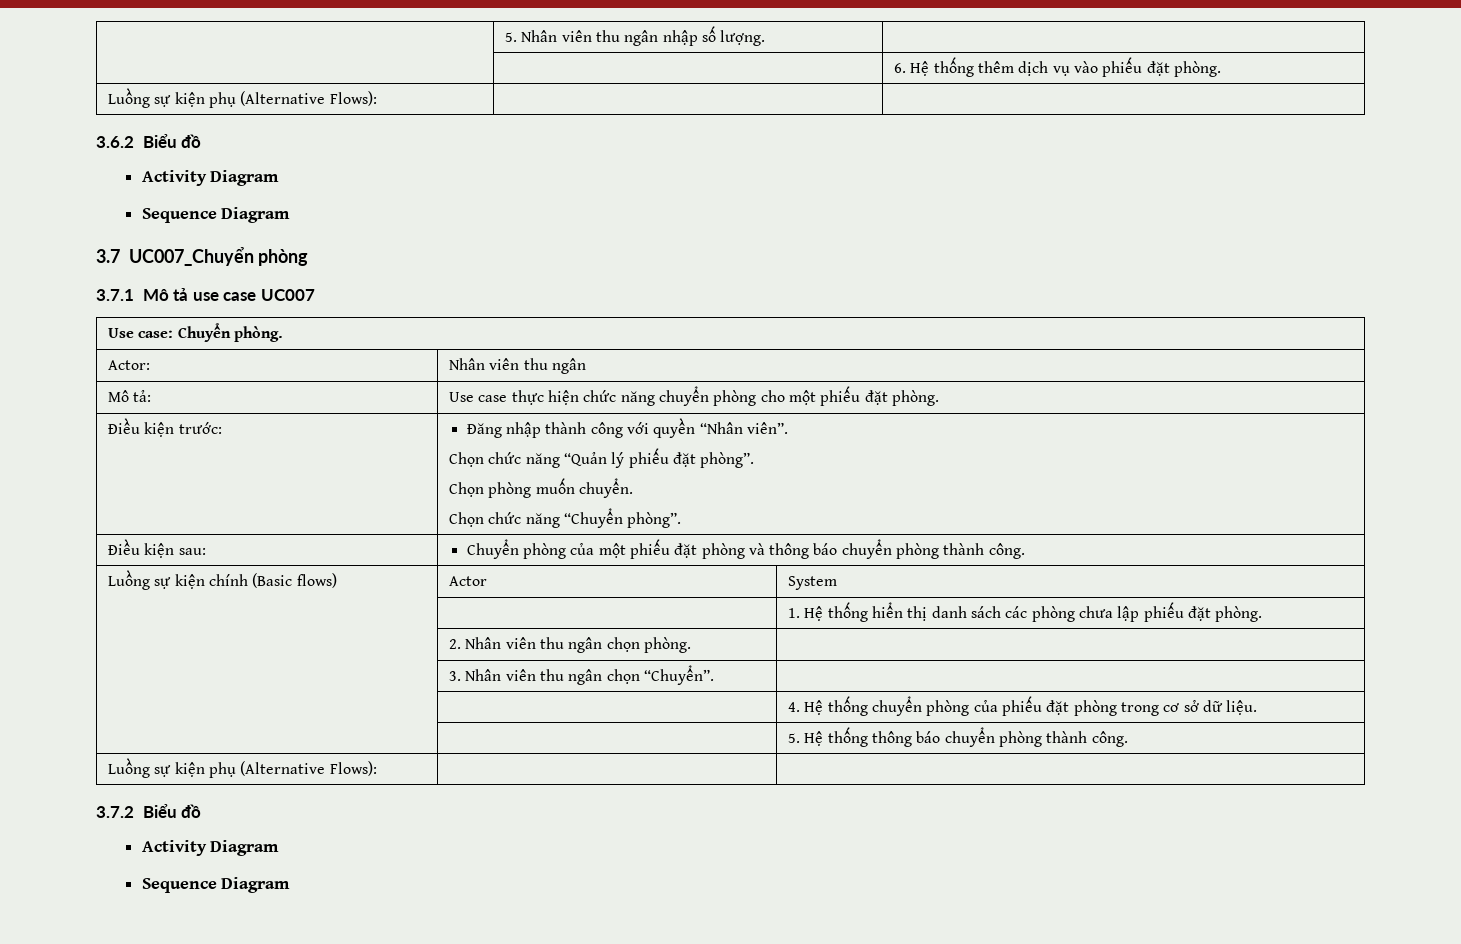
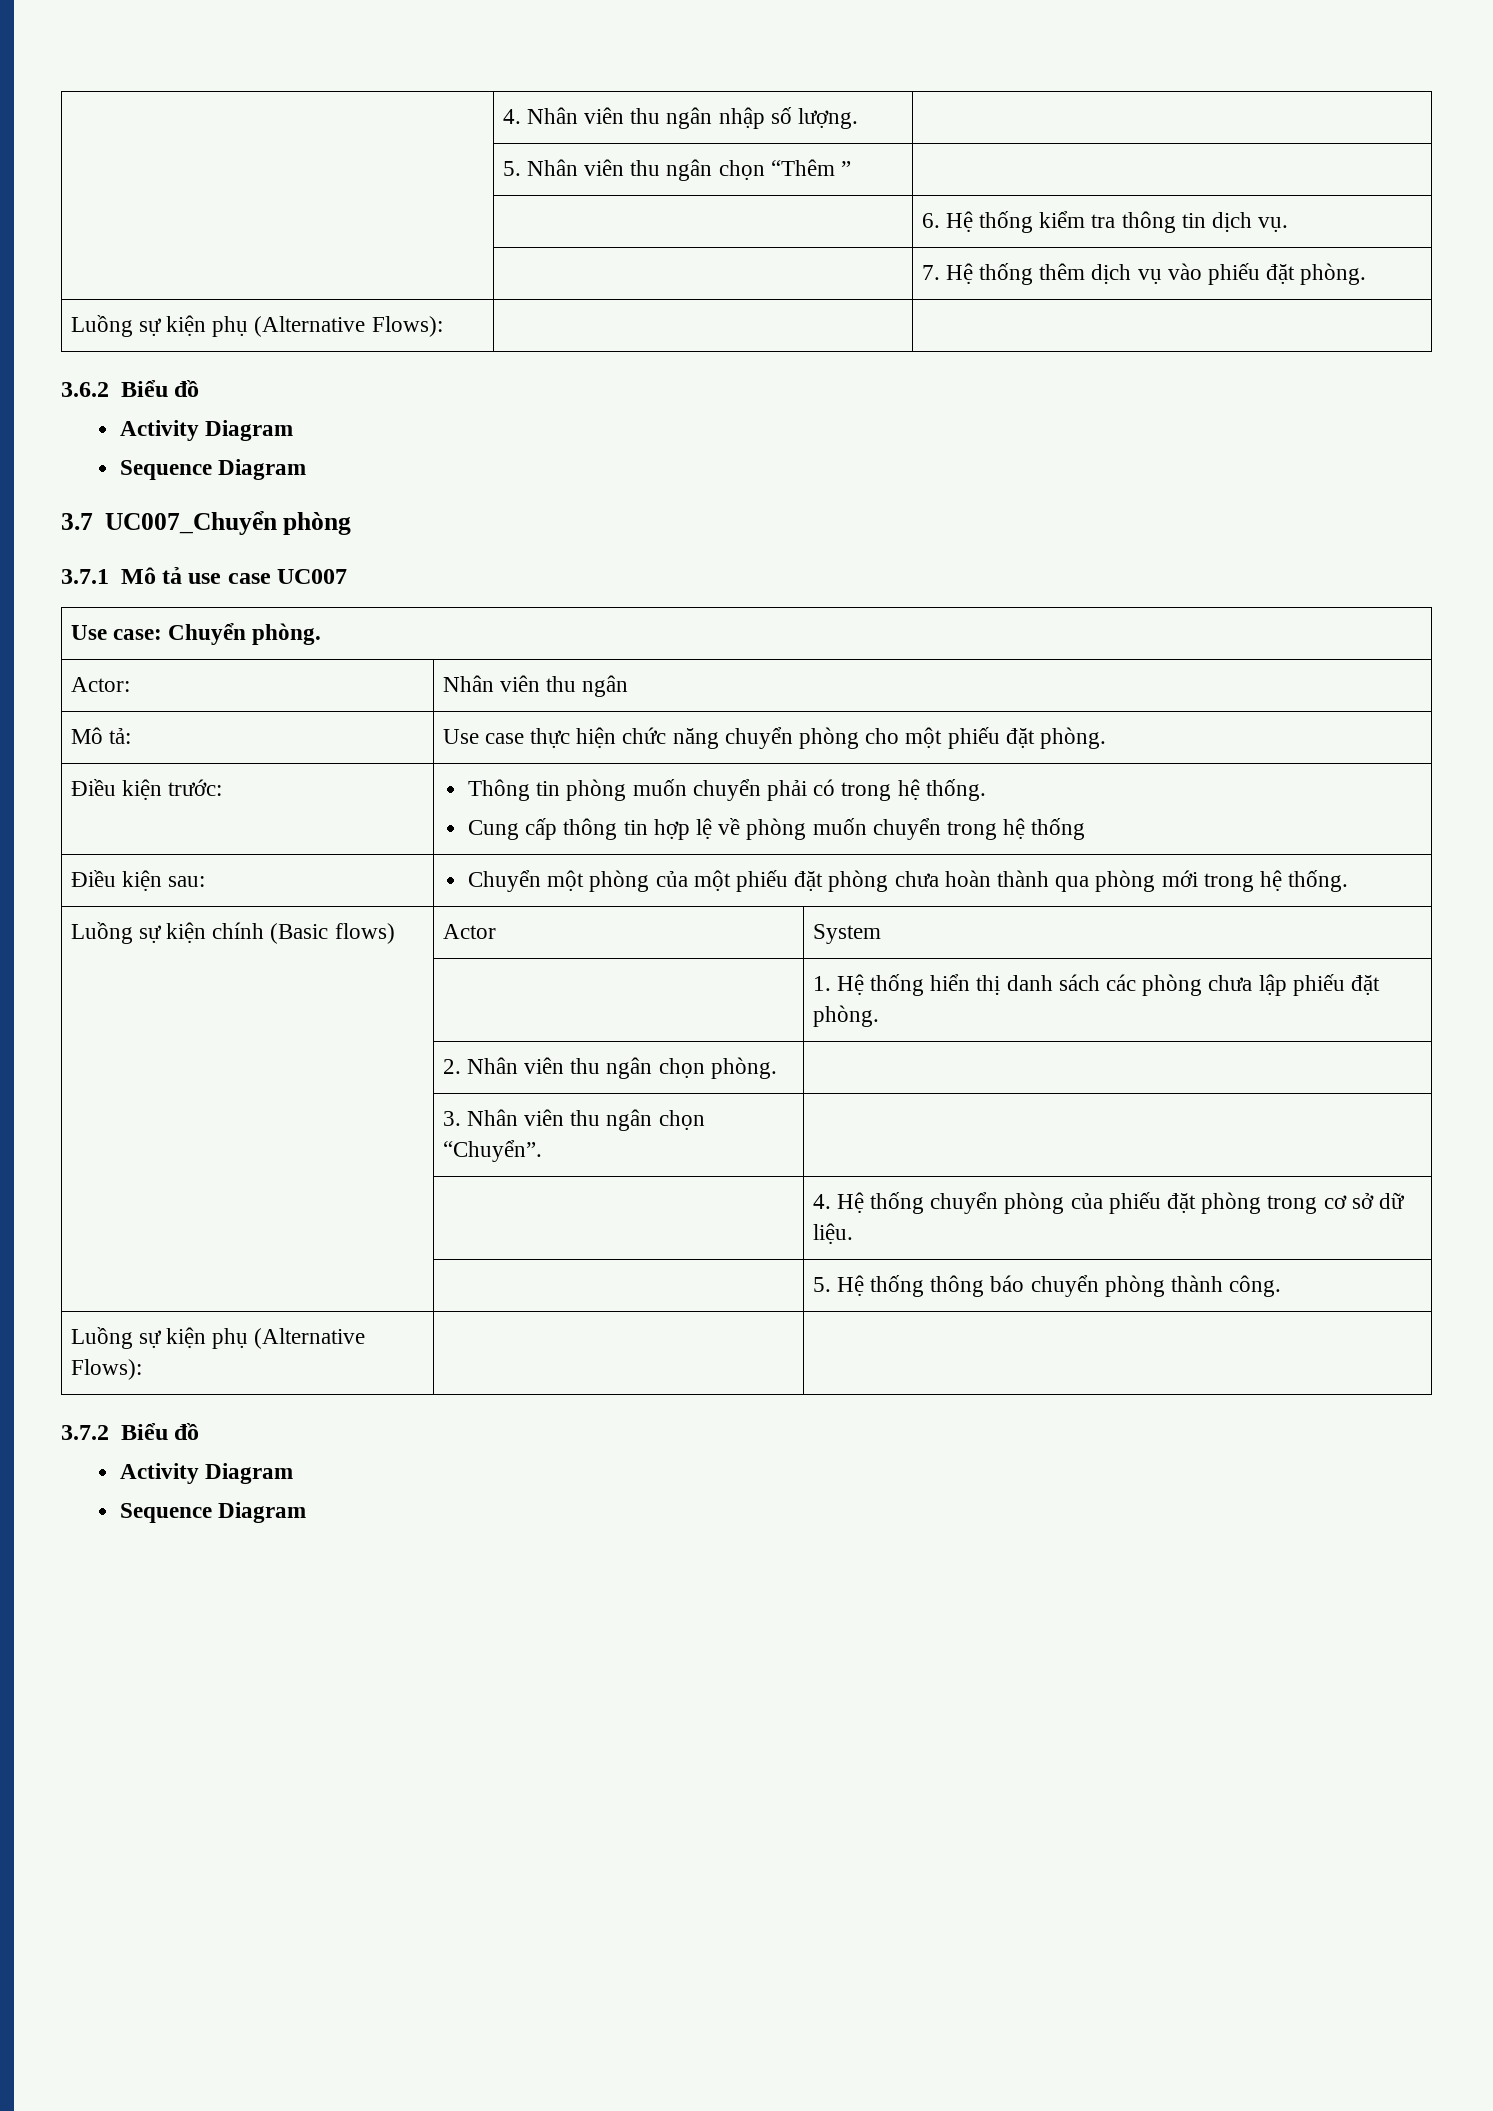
[505,32,518,42] | 5. -> [502,109,521,124] | 4.
[894,63,907,73] | 6. -> [502,159,852,181] [921,211,1289,233] [921,265,940,280] 5. Nhân viên thu ngân chọn “Thêm ” | // | | 6. Hệ thống kiểm tra thông tin dịch vụ. // | | 7.
[466,418,788,438] [449,448,755,468] [449,478,633,498] [449,508,682,528] Đăng nhập thành công với quyền “Nhân viên”. // Chọn chức năng “Quản lý phiếu đặt phòng”. // Chọn phòng muốn chuyển. // Chọn chức năng “Chuyển phòng”. -> [467,779,986,801] [467,818,1086,840] Thông tin phòng muốn chuyển phải có trong hệ thống. // Cung cấp thông tin hợp lệ về phòng muốn chuyển trong hệ thống
(519, 549) none -> [547,870,585,891] một
[748,539,1025,559] và thông báo chuyển phòng thành công. -> [894,870,1349,892] chưa hoàn thành qua phòng mới trong hệ thống.

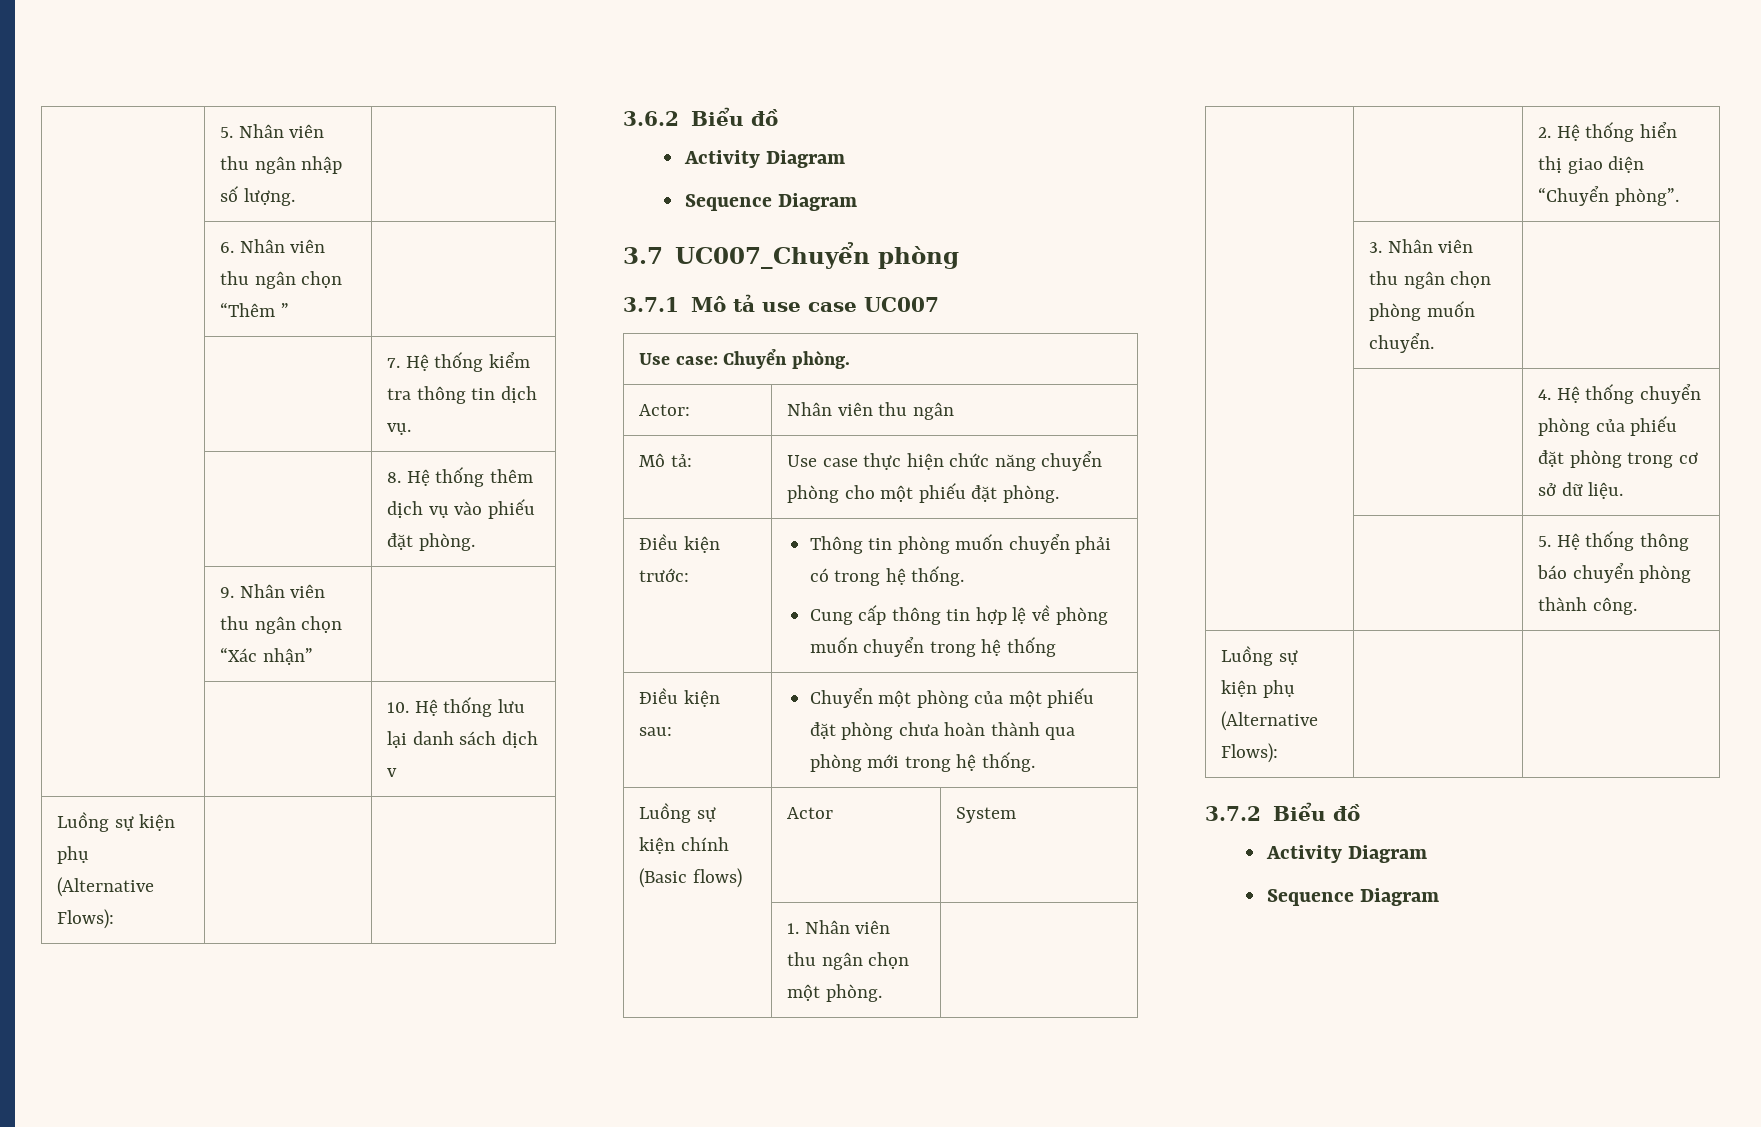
[502,109,521,124] | 4. -> [220,127,234,138] | 5.
[502,161,521,176] 5. -> [220,242,235,253] 6.
[921,213,940,228] 6. -> [387,358,401,368] 7.
[921,265,940,280] 7. -> [387,472,402,483] 8.
(1367, 274) none -> [220,584,326,598] [220,616,343,634] [220,647,313,665] [387,697,525,717] [387,731,538,748] [387,768,398,777] // | 9. Nhân viên thu ngân chọn “Xác nhận” | // | | 10. Hệ thống lưu lại danh sách dịch v
[812,974,1381,996] [812,1005,879,1027] [442,1057,705,1079] | 1. Hệ thống hiển thị danh sách các phòng chưa lập phiếu đặt phòng. // | 2. Nhân viên thu ngân chọn -> [787,920,891,934] [787,952,910,970] [787,984,821,1001] 1. Nhân viên thu ngân chọn một
(777, 1068) none -> [1538,122,1677,142] [1538,156,1645,174] [1538,186,1679,206] // | | 2. Hệ thống hiển thị giao diện “Chuyển phòng”.
[442,1140,542,1162] “Chuyển”. -> [1369,301,1475,321] [1369,333,1435,353] phòng muốn chuyển.

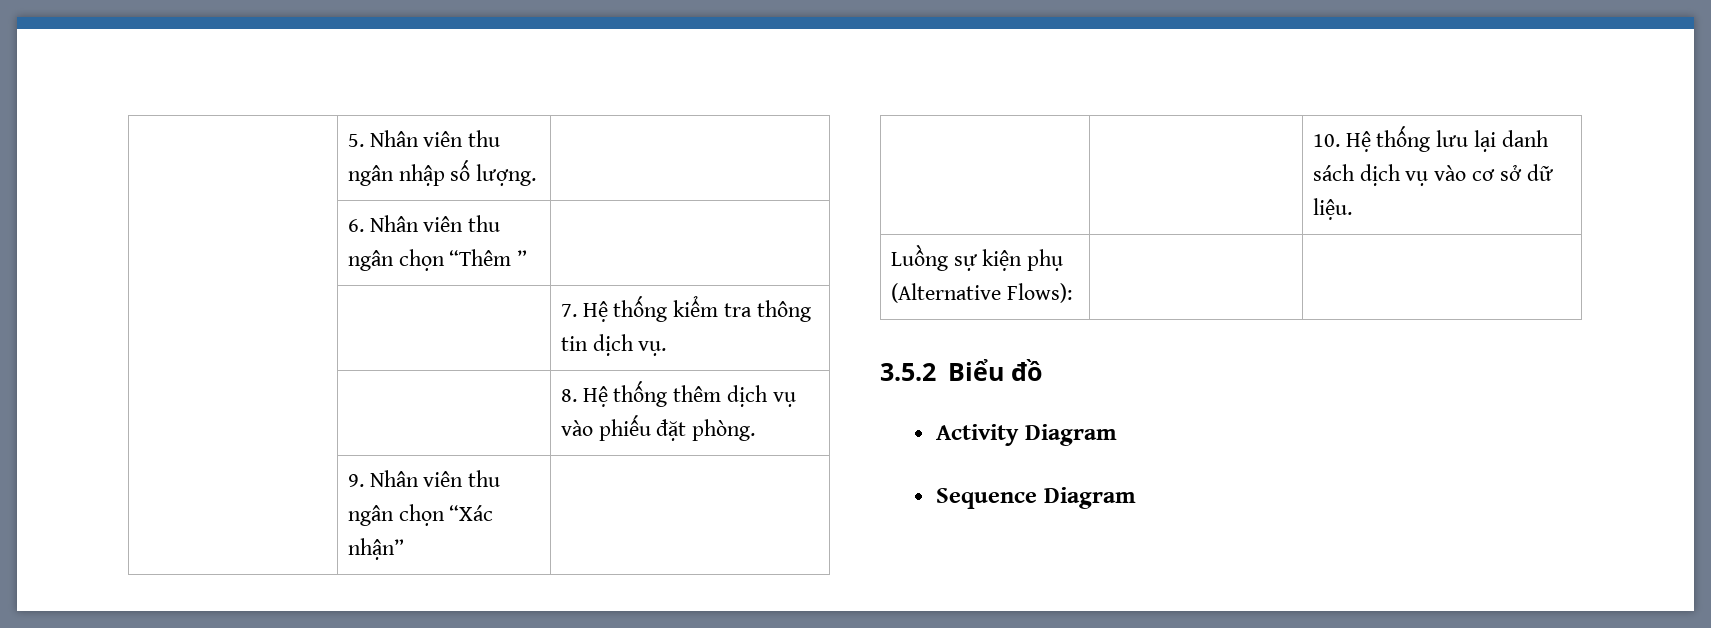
[387,768,398,777] [57,812,176,832] [57,846,90,864] [57,877,155,897] [57,909,115,929] [623,107,778,126] [683,150,845,168] [684,193,857,211] [623,242,959,269] [623,294,939,312] [639,349,850,369] [639,404,691,416] [787,402,954,420] [639,453,692,467] [787,451,1103,471] [787,483,1059,503] [639,534,720,553] [639,568,690,582] [809,534,1112,554] [809,566,965,586] [809,605,1108,625] [809,637,1056,657] [639,688,720,707] [639,727,673,736] [809,688,1095,708] [809,722,1076,740] [809,752,1035,772] [639,803,716,823] [639,837,729,854] [639,868,742,888] [787,807,834,819] [956,807,1017,823] [787,920,891,934] [787,952,910,970] [787,984,882,1002] [1538,122,1677,142] [1538,156,1645,174] [1538,186,1679,206] [1369,239,1474,253] [1369,271,1492,289] [1369,301,1475,321] [1369,333,1435,353] [1538,384,1701,404] [1538,416,1678,436] [1538,450,1698,468] [1538,482,1624,499] [1538,531,1689,551] [1537,563,1692,583] [1538,597,1637,615] [1221,646,1298,666] [1221,680,1295,698] [1221,711,1319,731] [1221,743,1279,763] [1205,802,1360,821] [1265,845,1427,863] [1266,888,1439,906] v // Luồng sự kiện phụ (Alternative Flows): | | // 3.6.2 Biểu đồ // Activity Diagram // Sequence Diagram // 3.7 UC007_Chuyển phòng // 3.7.1 Mô tả use case UC007 // Use case: Chuyển phòng. // Actor: | Nhân viên thu ngân // Mô tả: | Use case thực hiện chức năng chuyển phòng cho một phiếu đặt phòng. // Điều kiện trước: | Thông tin phòng muốn chuyển phải có trong hệ thống. // Cung cấp thông tin hợp lệ về phòng muốn chuyển trong hệ thống // Điều kiện sau: | Chuyển một phòng của một phiếu đặt phòng chưa hoàn thành qua phòng mới trong hệ thống. // Luồng sự kiện chính (Basic flows) | Actor | System // | 1. Nhân viên thu ngân chọn một phòng. | // | | 2. Hệ thống hiển thị giao diện “Chuyển phòng”. // | 3. Nhân viên thu ngân chọn phòng muốn chuyển. | // | | 4. Hệ thống chuyển phòng của phiếu đặt phòng trong cơ sở dữ liệu. // | | 5. Hệ thống thông báo chuyển phòng thành công. // Luồng sự kiện phụ (Alternative Flows): | | // 3.7.2 Biểu đồ // Activity Diagram // Sequence Diagram -> [1405,164,1553,186] [1312,198,1352,220] [890,245,1064,271] [890,283,1072,303] [880,359,1042,381] [936,424,1117,446] [936,487,1136,509] vụ vào cơ sở dữ liệu. // Luồng sự kiện phụ (Alternative Flows): | | // 3.5.2 Biểu đồ // Activity Diagram // Sequence Diagram

